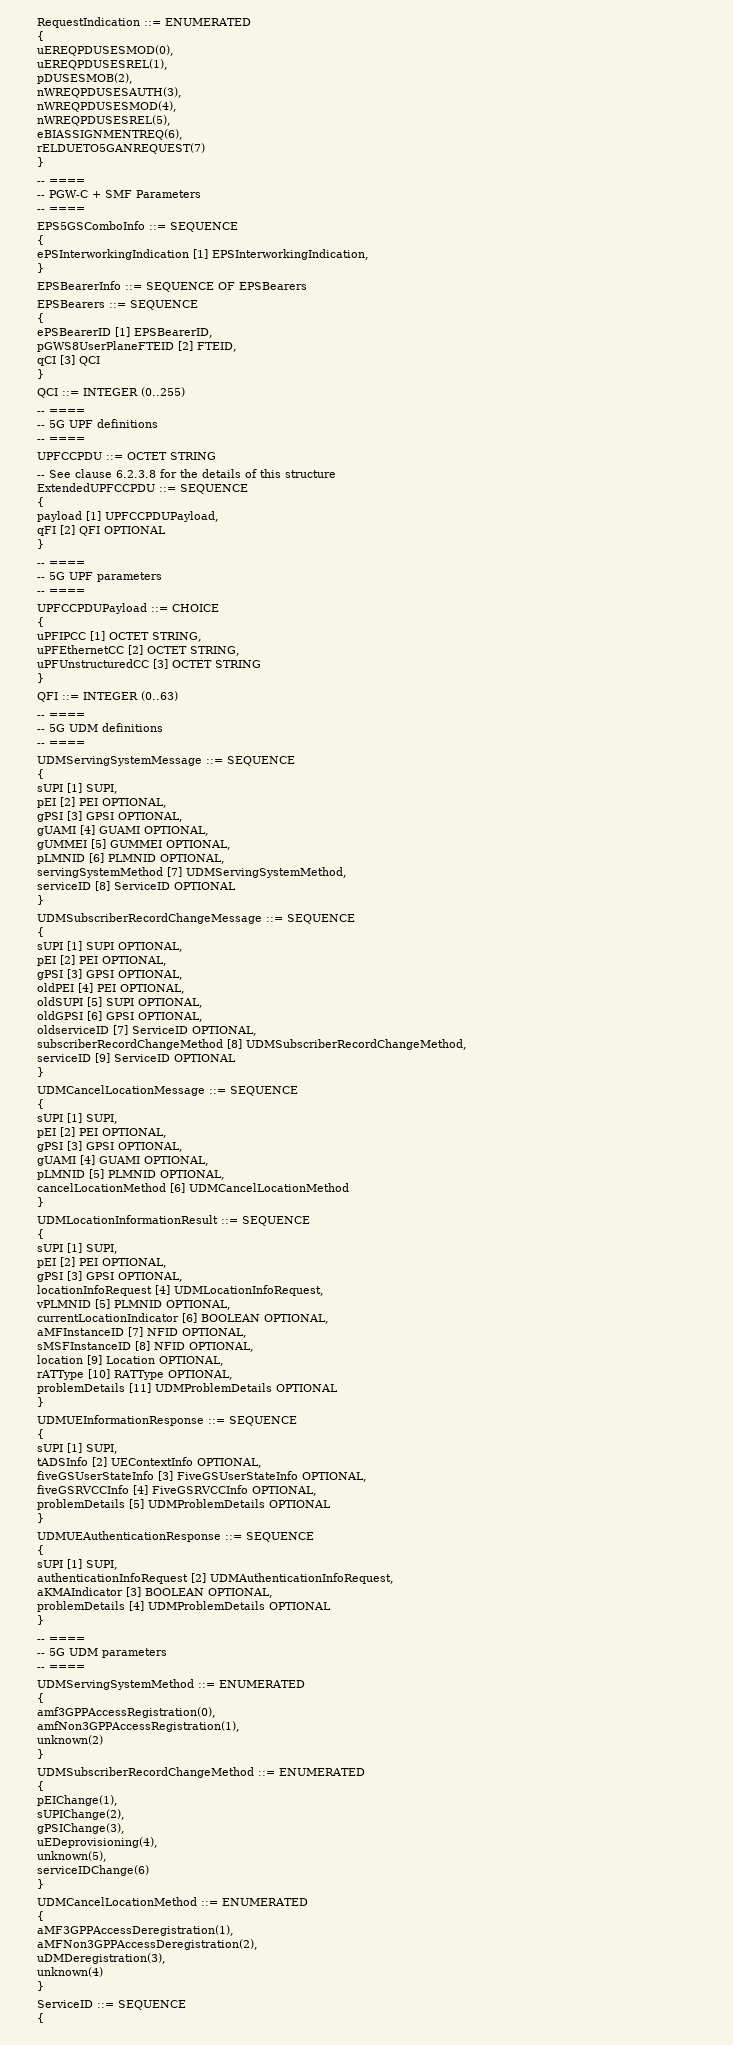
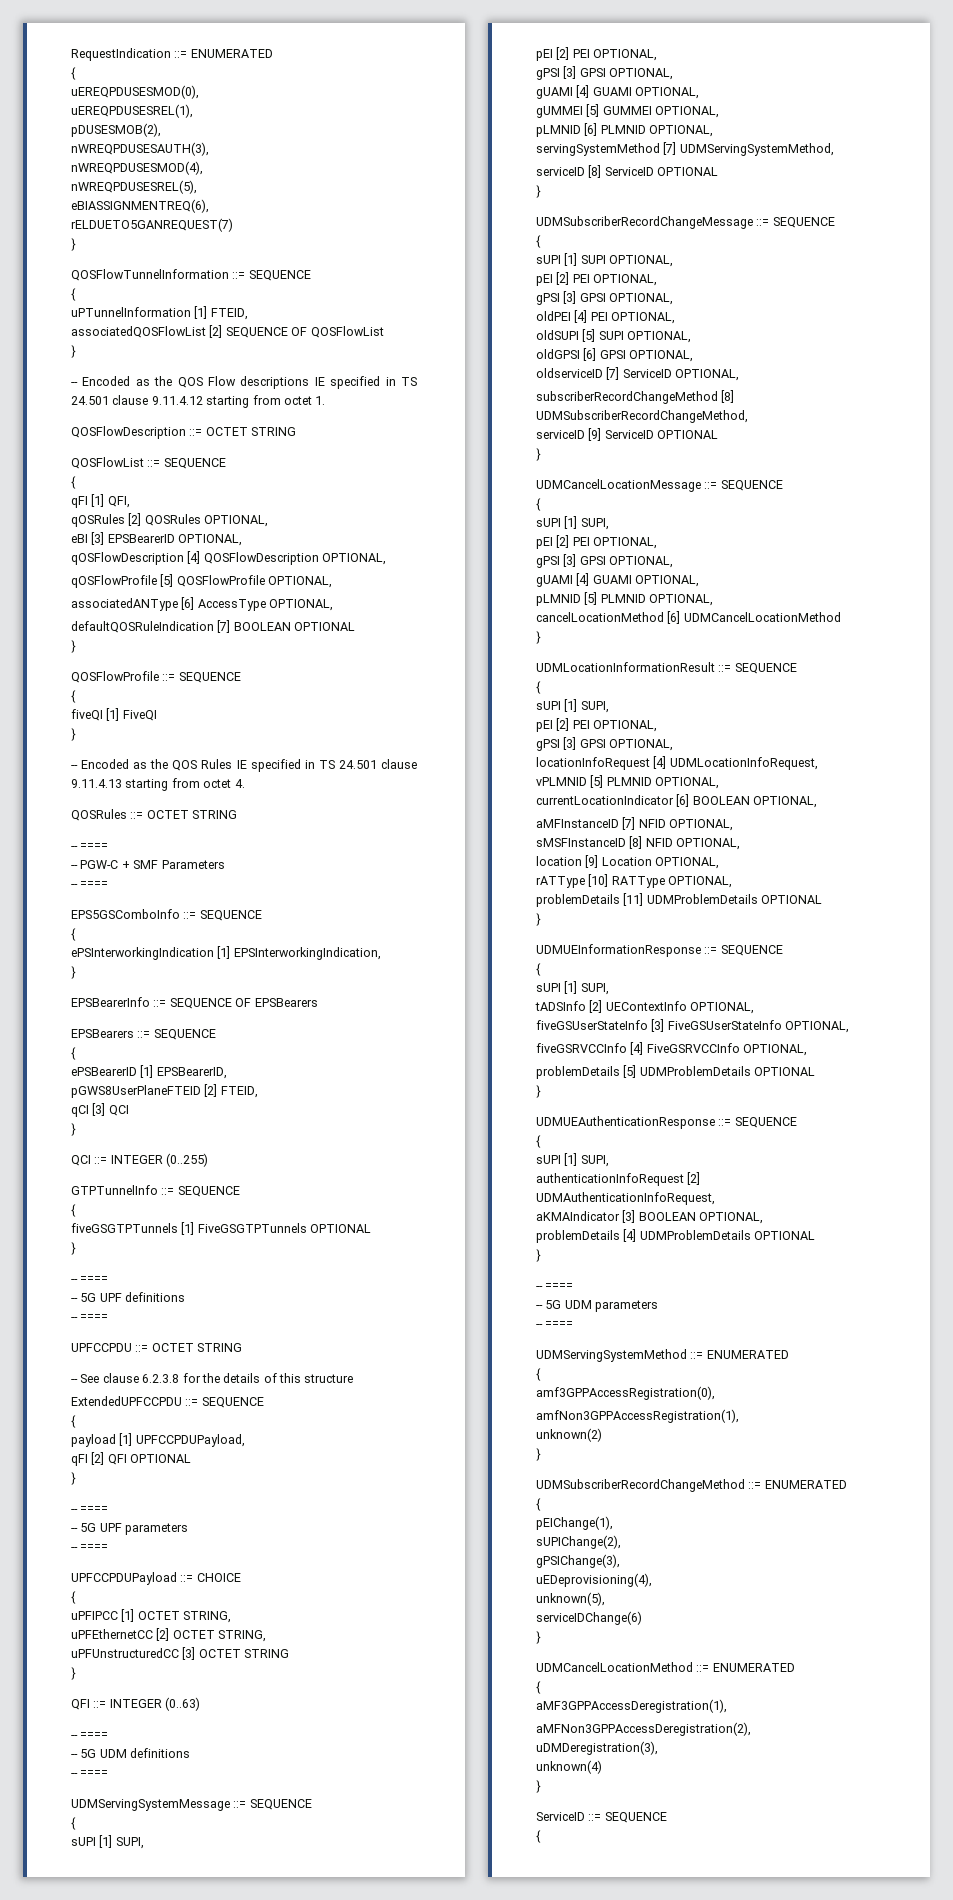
(44, 162) none -> [71,269,311,281] [71,288,76,301] [71,306,248,320] [71,325,384,338] [71,345,76,358] [71,376,417,389] [71,395,326,408] [71,426,297,439] [71,457,226,469] [71,476,76,489] [71,494,130,508] [71,513,269,527] [71,532,243,546] [71,551,387,565] [71,574,333,588] [71,597,334,611] [71,620,356,633] [71,640,76,653] [71,671,241,683] [71,690,76,703] [71,708,157,721] [71,728,76,741] [71,759,417,772] [71,778,245,791] [71,809,238,821] // QOSFlowTunnelInformation ::= SEQUENCE // { // uPTunnelInformation [1] FTEID, // associatedQOSFlowList [2] SEQUENCE OF QOSFlowList // } // -- Encoded as the QOS Flow descriptions IE specified in TS 24.501 clause 9.11.4.12 starting from octet 1. // QOSFlowDescription ::= OCTET STRING // QOSFlowList ::= SEQUENCE // { // qFI [1] QFI, // qOSRules [2] QOSRules OPTIONAL, // eBI [3] EPSBearerID OPTIONAL, // qOSFlowDescription [4] QOSFlowDescription OPTIONAL, // qOSFlowProfile [5] QOSFlowProfile OPTIONAL, // associatedANType [6] AccessType OPTIONAL, // defaultQOSRuleIndication [7] BOOLEAN OPTIONAL // } // QOSFlowProfile ::= SEQUENCE // { // fiveQI [1] FiveQI // } // -- Encoded as the QOS Rules IE specified in TS 24.501 clause 9.11.4.13 starting from octet 4. // QOSRules ::= OCTET STRING
(185, 392) none -> [71,1185,240,1197] [71,1204,76,1217] [71,1222,372,1235] [71,1242,76,1255] // GTPTunnelInfo ::= SEQUENCE // { // fiveGSGTPTunnels [1] FiveGSGTPTunnels OPTIONAL // }

